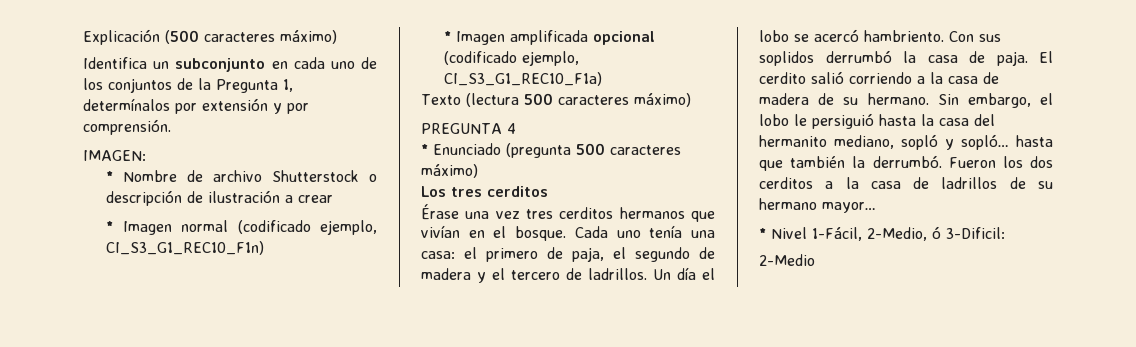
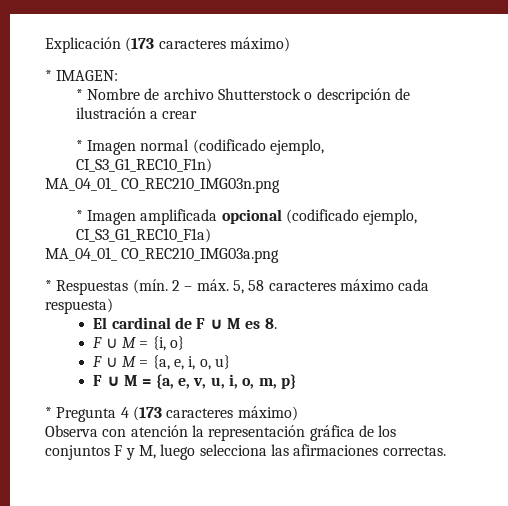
[165,30,337,44] [83,57,377,72] [83,78,293,93] [83,98,309,114] [83,119,171,135] (500 caracteres máximo) // Identifica un subconjunto en cada uno de los conjuntos de la Pregunta 1, determínalos por extensión y por comprensión. // -> [125,37,290,52] [45,70,52,81] (173 caracteres máximo) // *
(265, 248) none -> [45,177,281,193] // MA_04_01_ CO_REC210_IMG03n.png
[421,93,691,107] [421,123,516,134] [421,143,681,158] [421,164,478,178] [421,186,548,197] [421,204,715,222] [421,225,715,241] [421,247,715,262] [421,267,715,283] [759,29,1001,42] [759,50,1053,66] [759,71,999,84] [759,93,1053,108] [759,113,995,129] [759,134,1053,150] [759,155,1053,171] [759,177,1053,189] [759,198,876,213] [759,226,1005,241] [759,254,815,266] Texto (lectura 500 caracteres máximo) // PREGUNTA 4 // * Enunciado (pregunta 500 caracteres máximo) // Los tres cerditos // Érase una vez tres cerditos hermanos que vivían en el bosque. Cada uno tenía una casa: el primero de paja, el segundo de madera y el tercero de ladrillos. Un día el lobo se acercó hambriento. Con sus soplidos derrumbó la casa de paja. El cerdito salió corriendo a la casa de madera de su hermano. Sin embargo, el lobo le persiguió hasta la casa del hermanito mediano, sopló y sopló… hasta que también la derrumbó. Fueron los dos cerditos a la casa de ladrillos de su hermano mayor… // * Nivel 1-Fácil, 2-Medio, ó 3-Dificil: // 2-Medio -> [45,247,280,263] [45,279,430,295] [45,298,113,314] [93,317,277,329] [92,336,184,351] [92,355,230,370] [93,374,296,389] [45,406,298,422] [45,425,397,441] [45,444,446,460] MA_04_01_ CO_REC210_IMG03a.png // * Respuestas (mín. 2 – máx. 5, 58 caracteres máximo cada respuesta) // El cardinal de F ∪ M es 8. // F ∪ M = {i, o} // F ∪ M = {a, e, i, o, u} // F ∪ M = {a, e, v, u, i, o, m, p} // * Pregunta 4 (173 caracteres máximo) // Observa con atención la representación gráfica de los conjuntos F y M, luego selecciona las afirmaciones correctas.

